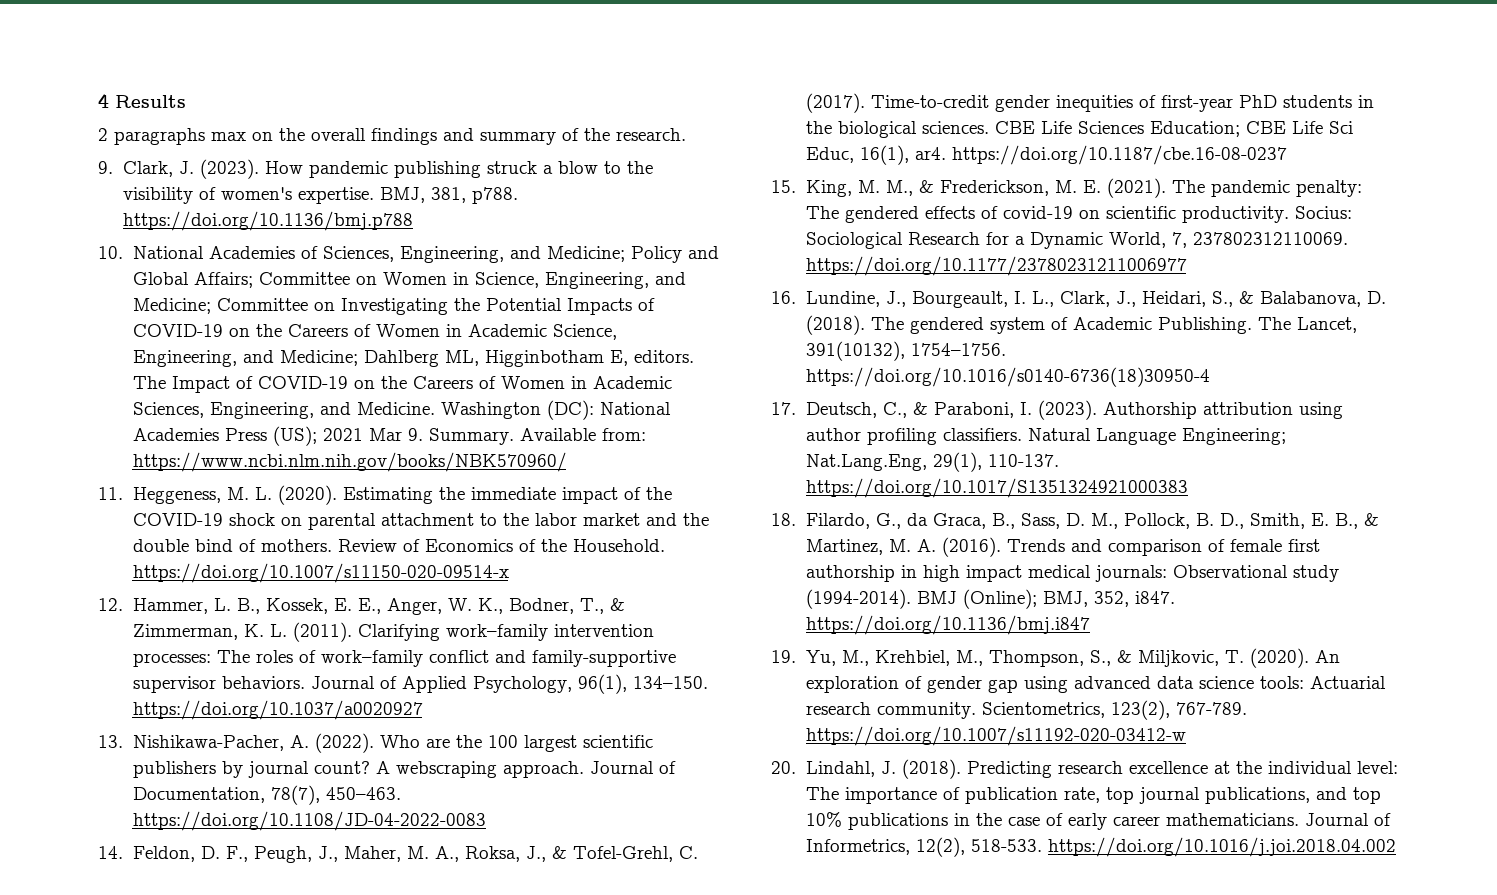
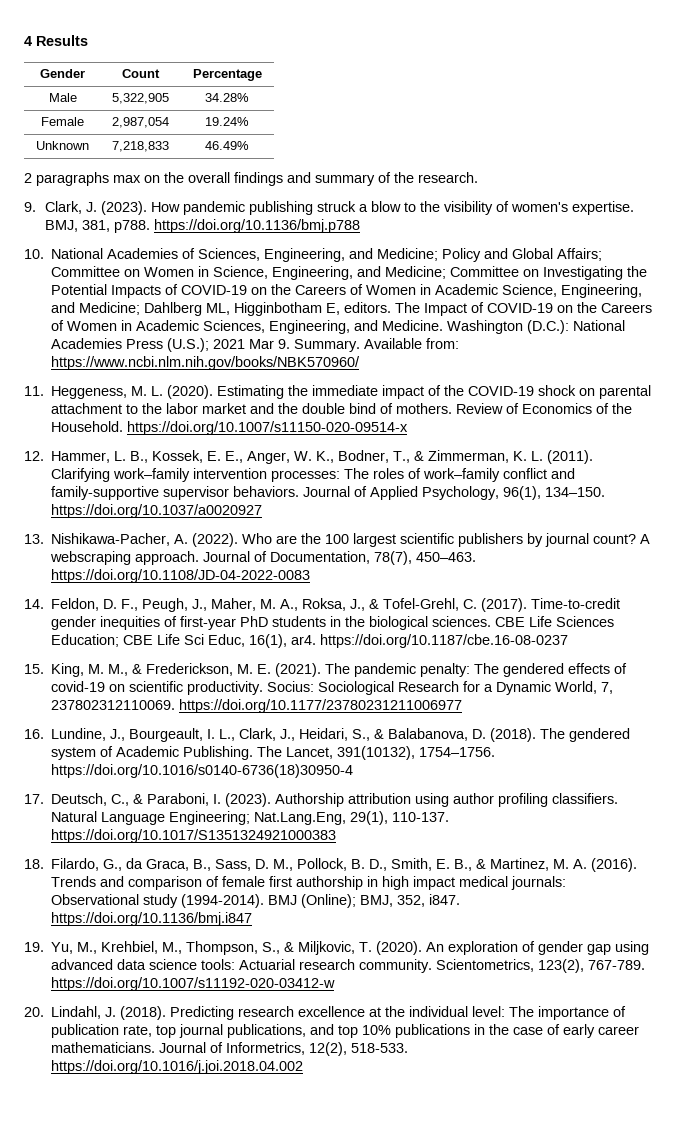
(186, 101) none -> [40,69,85,78] [122,69,160,78] [192,69,262,81] [48,93,77,102] [112,93,169,104] [205,93,249,102] [41,117,84,126] [112,117,169,128] [205,117,249,126] [36,141,89,150] [112,141,169,152] [205,141,249,150] // Gender | Count | Percentage // Male | 5,322,905 | 34.28% // Female | 2,987,054 | 19.24% // Unknown | 7,218,833 | 46.49%
[546,400,594,420] (DC): -> [527,320,570,334] (D.C.):
[272,426,317,446] (US); -> [167,338,210,352] (U.S.);

